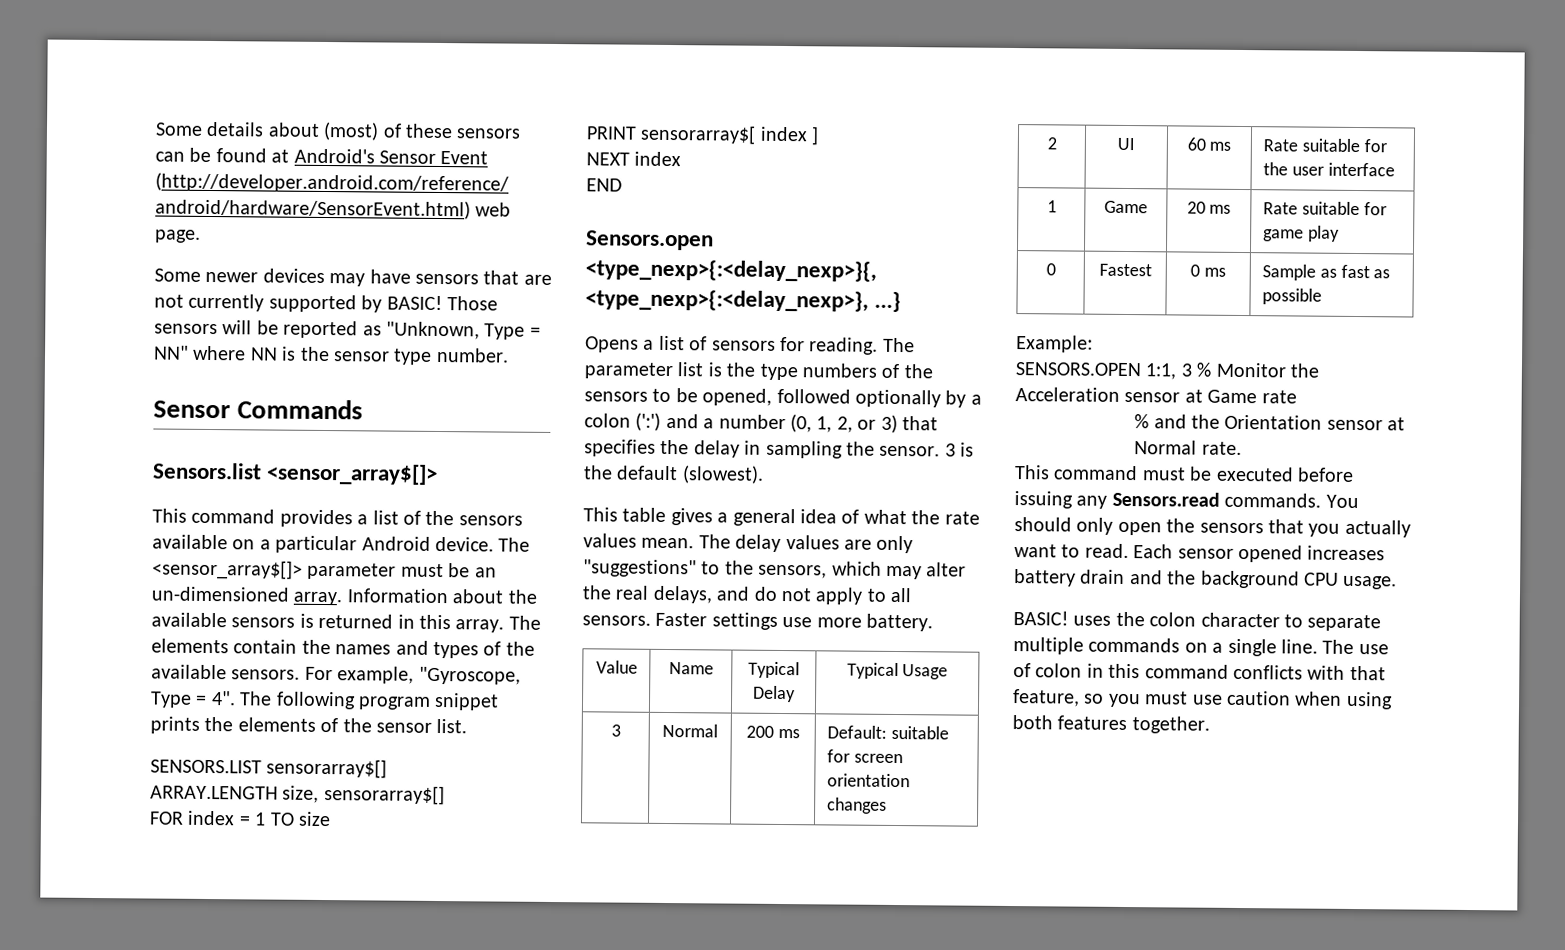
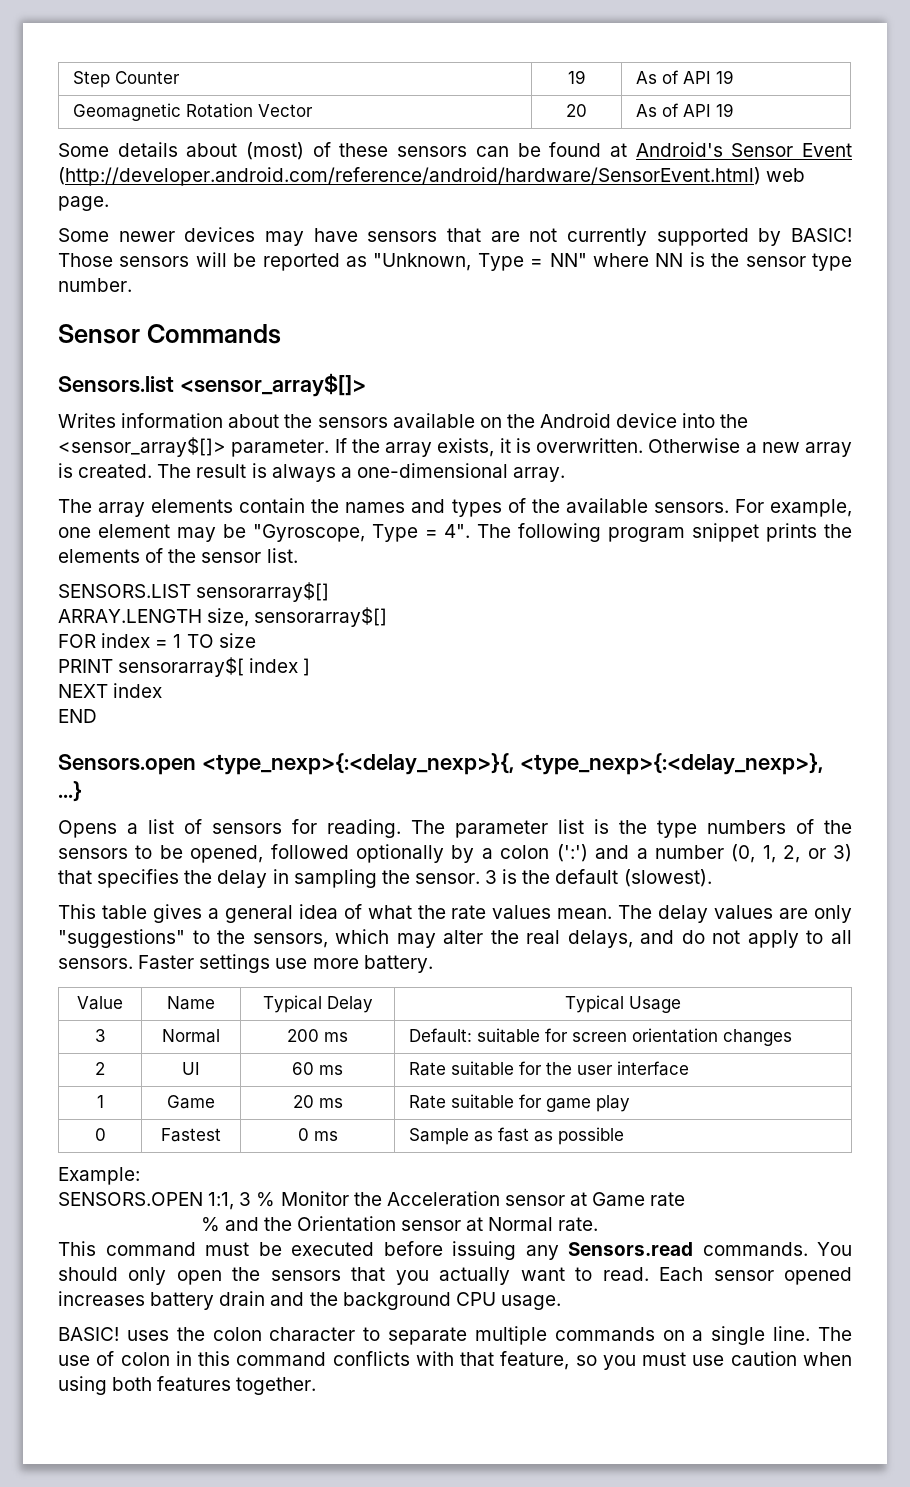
(155, 129) none -> [72,71,180,88] [567,70,586,84] [635,70,734,84] [72,103,313,121] [566,104,587,117] [635,103,734,117] Step Counter | 19 | As of API 19 // Geomagnetic Rotation Vector | 20 | As of API 19 //
[152,508,523,528] [152,534,531,554] [152,559,497,580] [151,586,537,606] [151,612,541,633] This command provides a list of the sensors available on a particular Android device. The <sensor_array$[]> parameter must be an un-dimensioned array. Information about the available sensors is returned in this array. The -> [58,413,749,428] [58,437,852,457] [58,463,566,482] [58,499,146,517] Writes information about the sensors available on the Android device into the <sensor_array$[]> parameter. If the array exists, it is overwritten. Otherwise a new array is created. The result is always a one-dimensional array. // The array
(415, 675) none -> [58,524,246,542] one element may be

